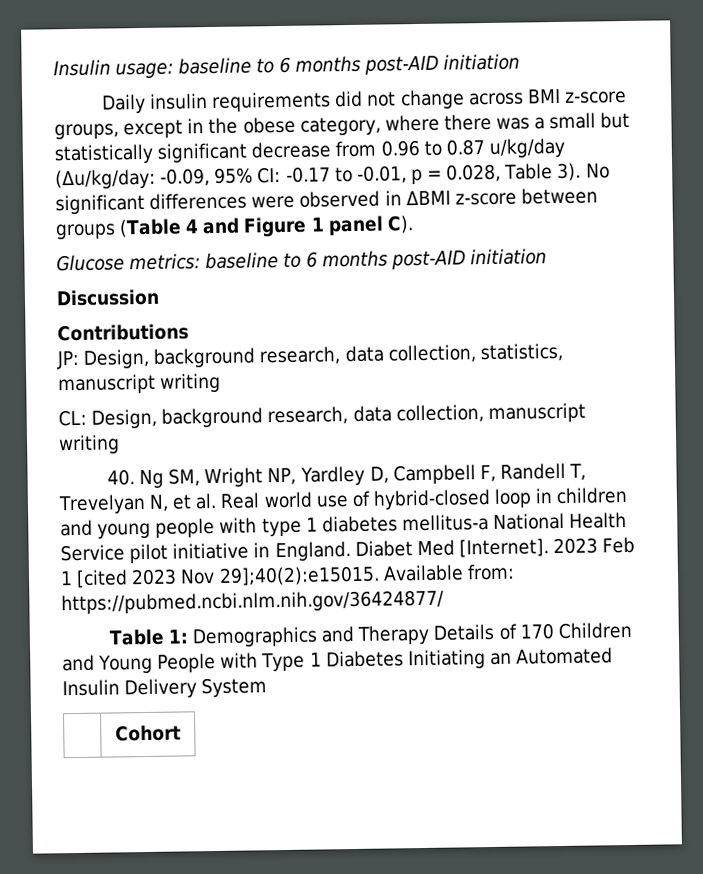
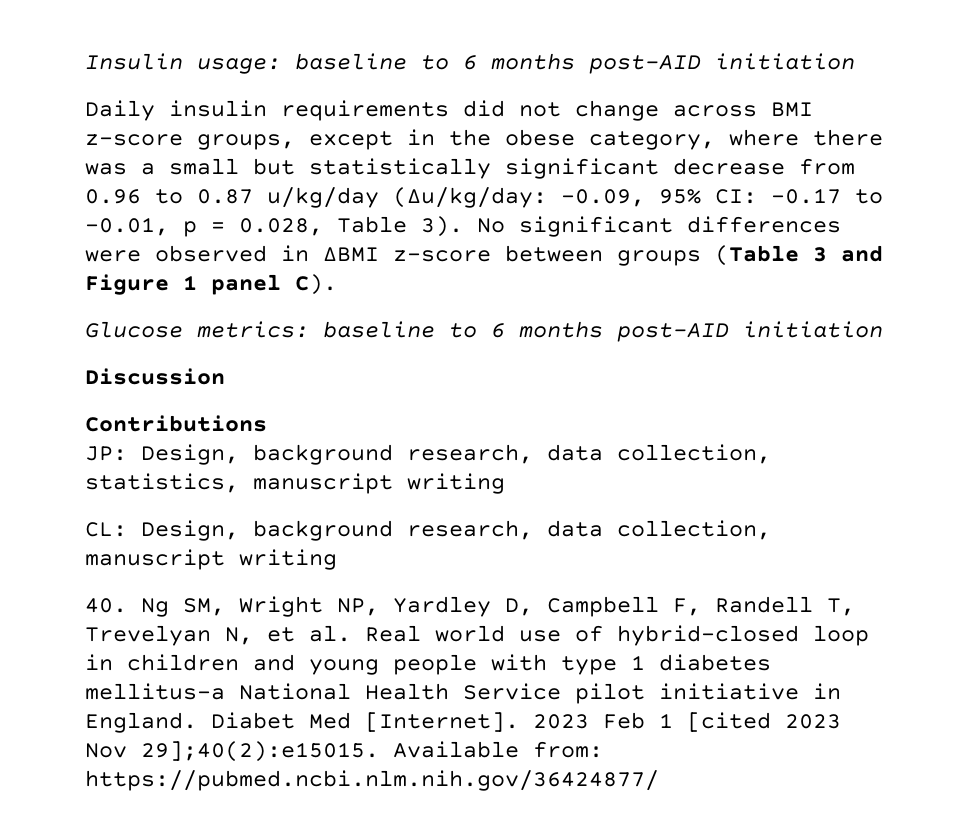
[185,219,200,234] 4 -> [813,247,827,262] 3
[108,621,632,648] [62,647,614,674] [62,677,268,699] [115,724,181,742] // Table 1: Demographics and Therapy Details of 170 Children and Young People with Type 1 Diabetes Initiating an Automated Insulin Delivery System // | Cohort -> (659, 780) none

